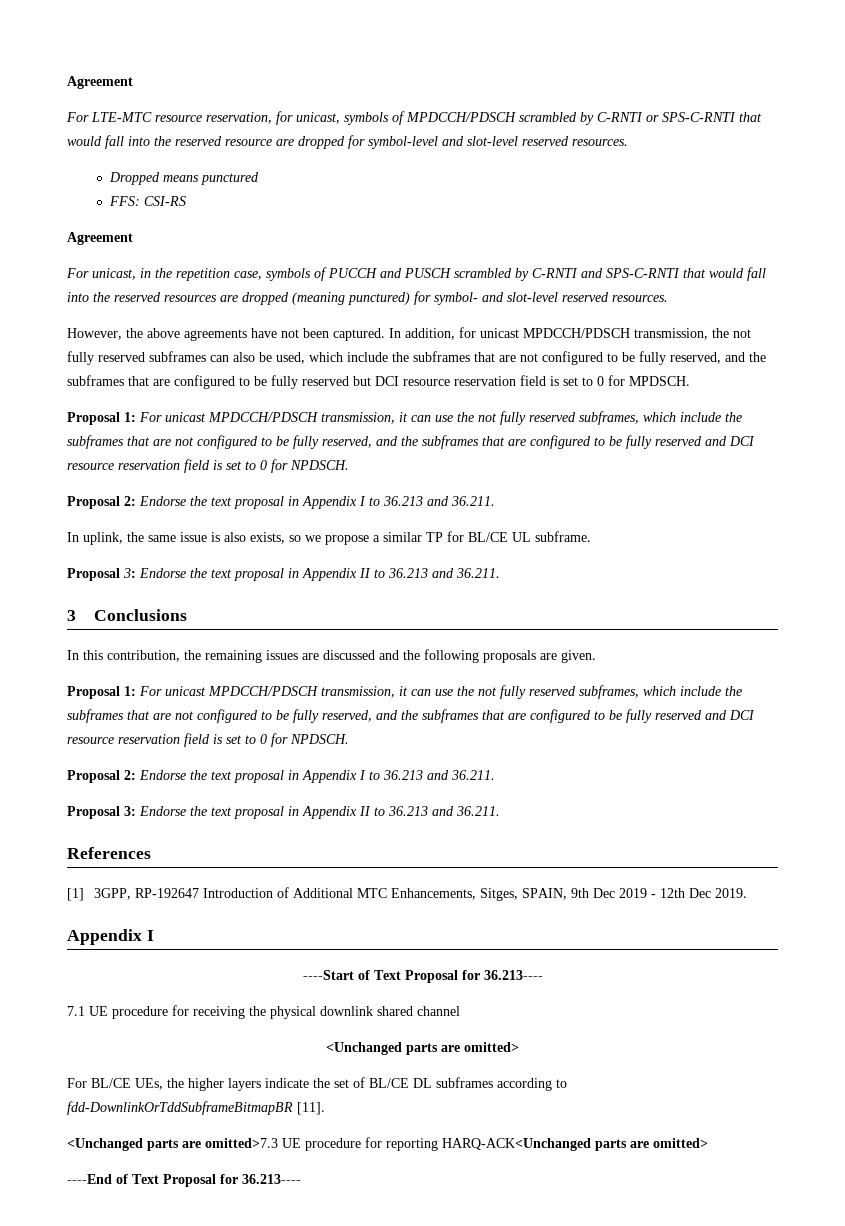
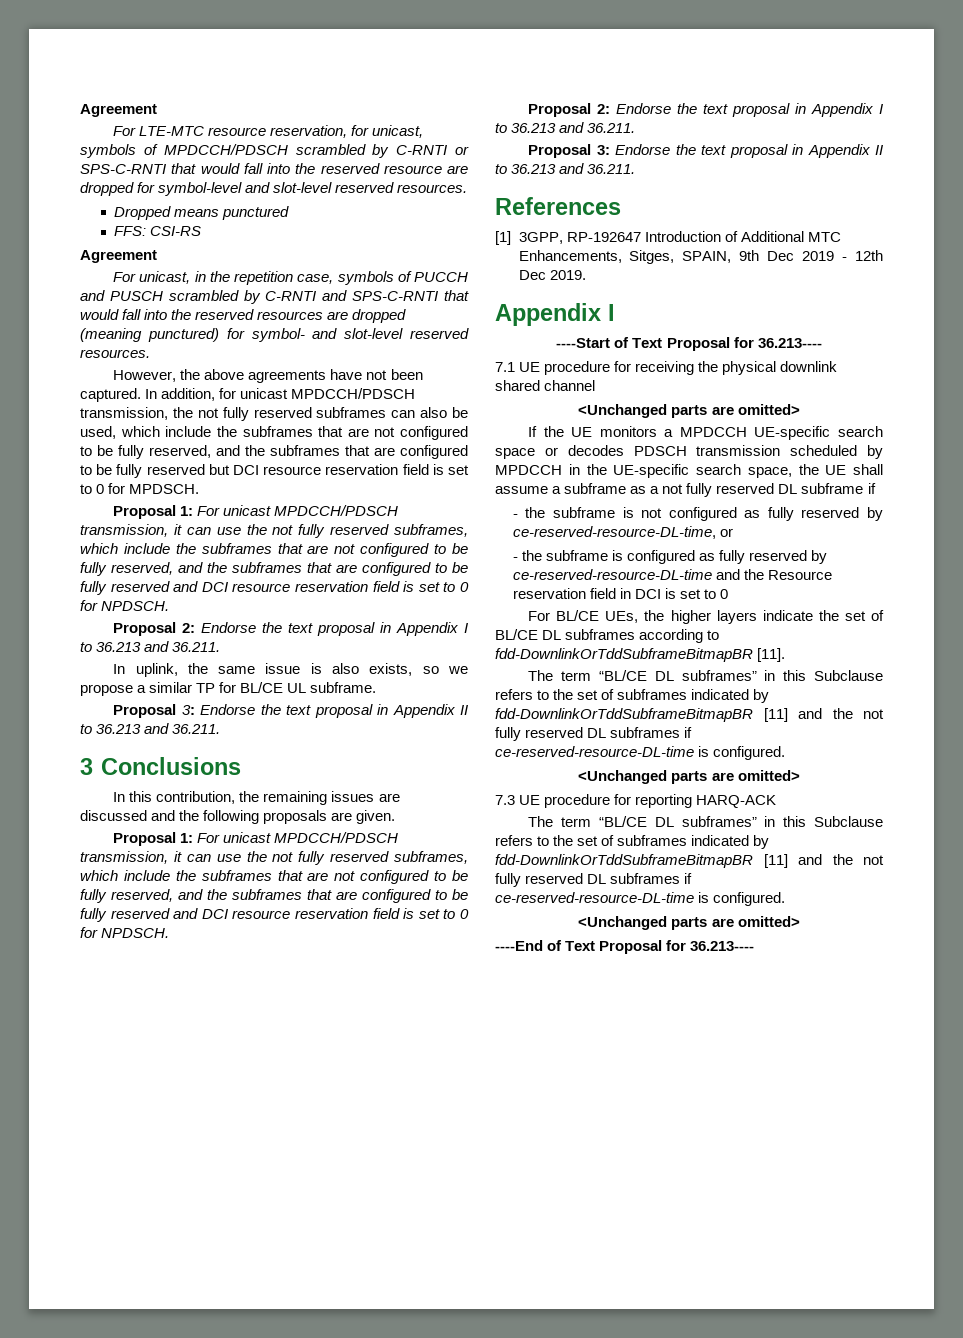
(519, 1047) none -> [528,426,884,440] [495,445,883,459] [495,464,883,478] [495,483,876,497] [512,507,883,521] [512,526,733,539] [512,550,828,564] [512,569,832,580] [512,588,729,599] // If the UE monitors a MPDCCH UE-specific search space or decodes PDSCH transmission scheduled by MPDCCH in the UE-specific search space, the UE shall assume a subframe as a not fully reserved DL subframe if // - the subframe is not configured as fully reserved by ce-reserved-resource-DL-time, or // - the subframe is configured as fully reserved by ce-reserved-resource-DL-time and the Resource reservation field in DCI is set to 0
[67,1138,278,1151] // <Unchanged parts are omitted>7.3 -> [528,670,883,681] [495,689,770,703] [495,708,884,722] [495,727,693,741] [495,746,786,760] [578,770,800,784] [495,795,515,805] // The term “BL/CE DL subframes” in this Subclause refers to the set of subframes indicated by fdd-DownlinkOrTddSubframeBitmapBR [11] and the not fully reserved DL subframes if ce-reserved-resource-DL-time is configured. // <Unchanged parts are omitted> // 7.3
[442,1138,591,1151] HARQ-ACK<Unchanged -> [696,795,777,808] [528,816,883,827] [495,835,770,849] [495,854,884,868] [495,873,693,887] [495,892,786,906] [578,916,668,930] HARQ-ACK // The term “BL/CE DL subframes” in this Subclause refers to the set of subframes indicated by fdd-DownlinkOrTddSubframeBitmapBR [11] and the not fully reserved DL subframes if ce-reserved-resource-DL-time is configured. // <Unchanged

